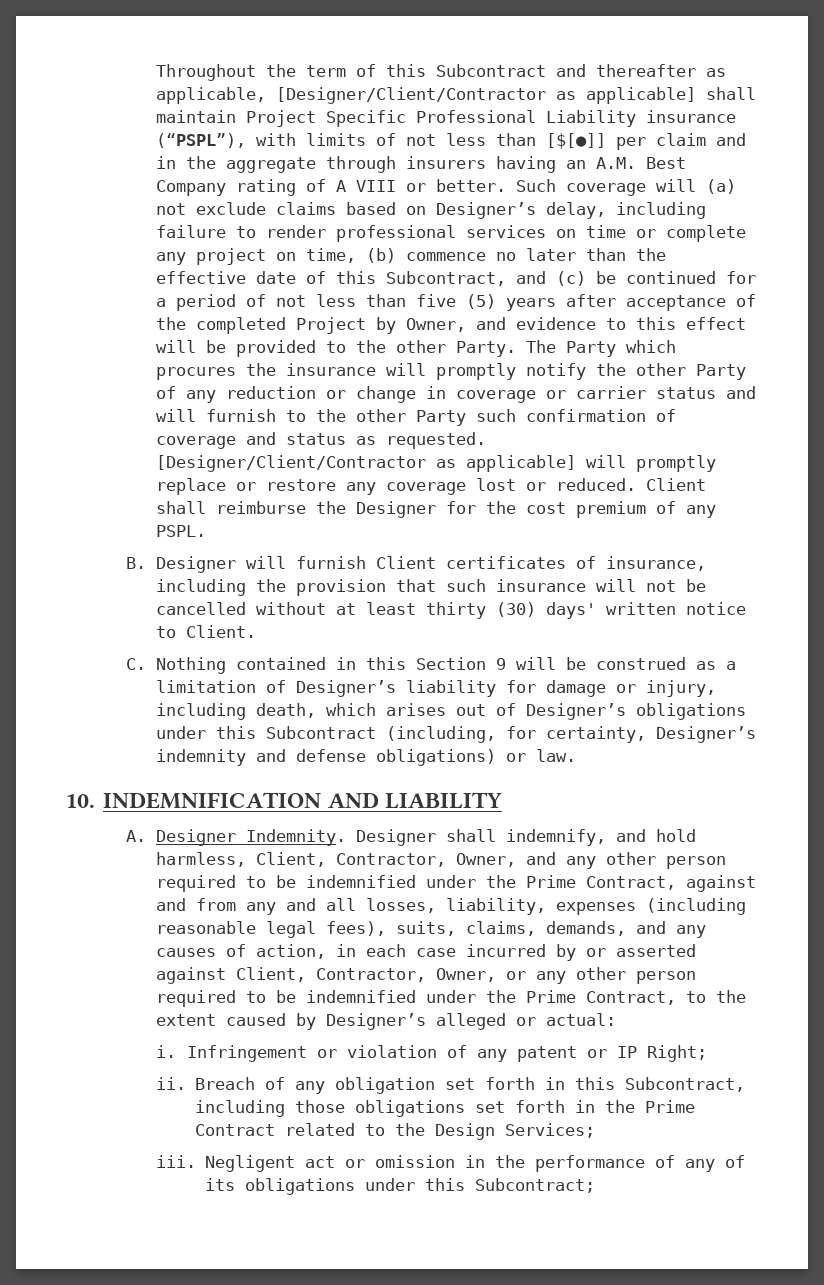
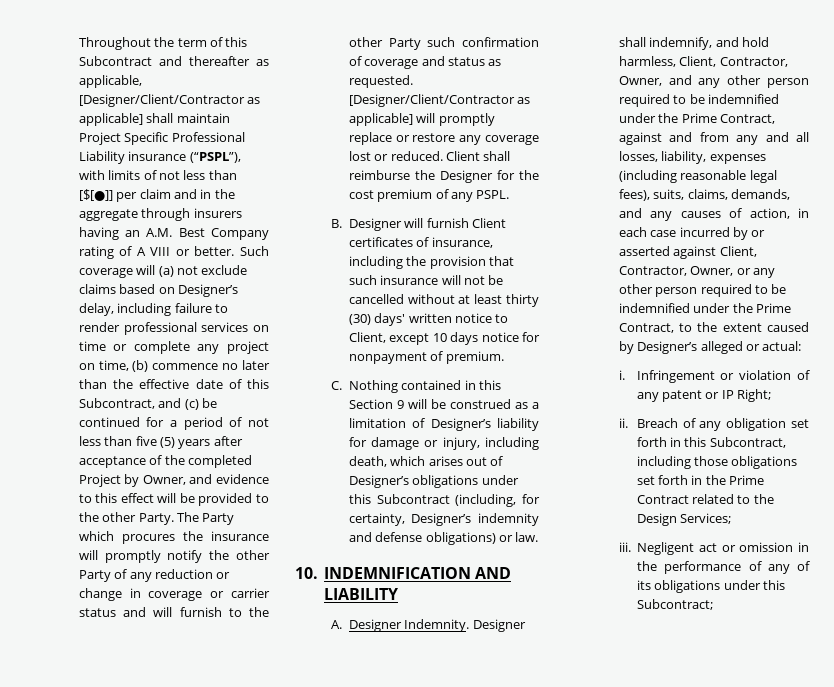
[186,625,257,638] Client. -> [348,332,540,345] [348,351,504,364] Client, except 10 days notice for nonpayment of premium.

